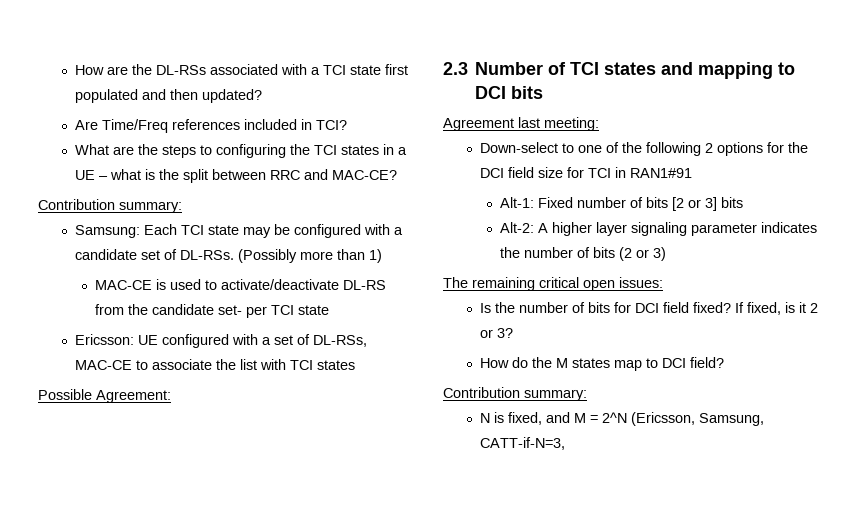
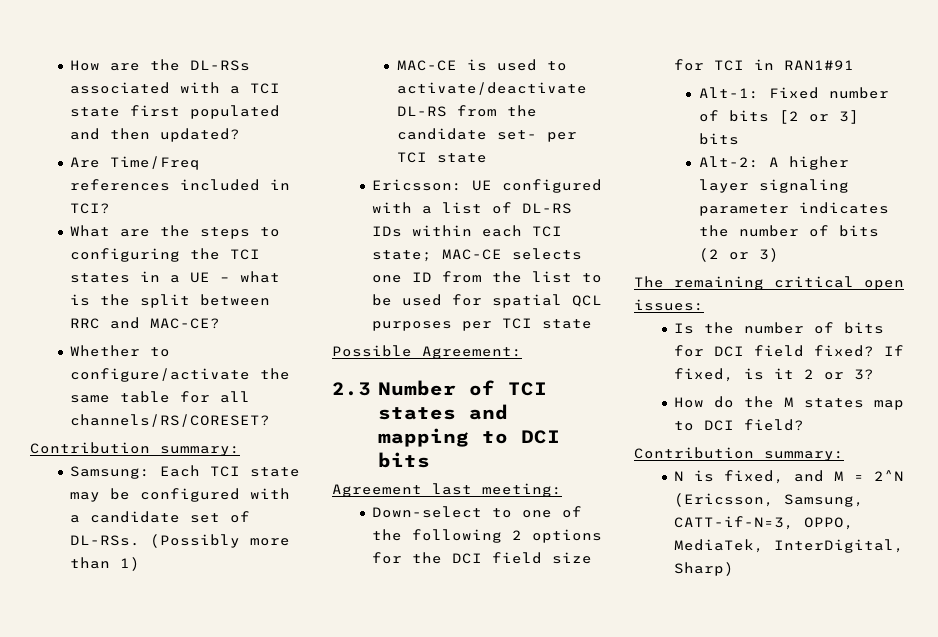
(397, 175) none -> [69,345,170,357] [69,368,290,382] [69,391,250,403] [69,414,270,427] // Whether to configure/activate the same table for all channels/RS/CORESET?
[273,334,367,347] [74,359,355,370] set of DL-RSs, MAC-CE to associate the list with TCI states -> [441,202,572,214] [371,225,562,237] [371,248,582,262] [371,271,602,283] [371,294,602,308] [371,318,592,331] list of DL-RS IDs within each TCI state; MAC-CE selects one ID from the list to be used for spatial QCL purposes per TCI state
(565, 443) none -> [803,517,854,530] [673,539,904,553] [673,562,734,576] OPPO, MediaTek, InterDigital, Sharp)

